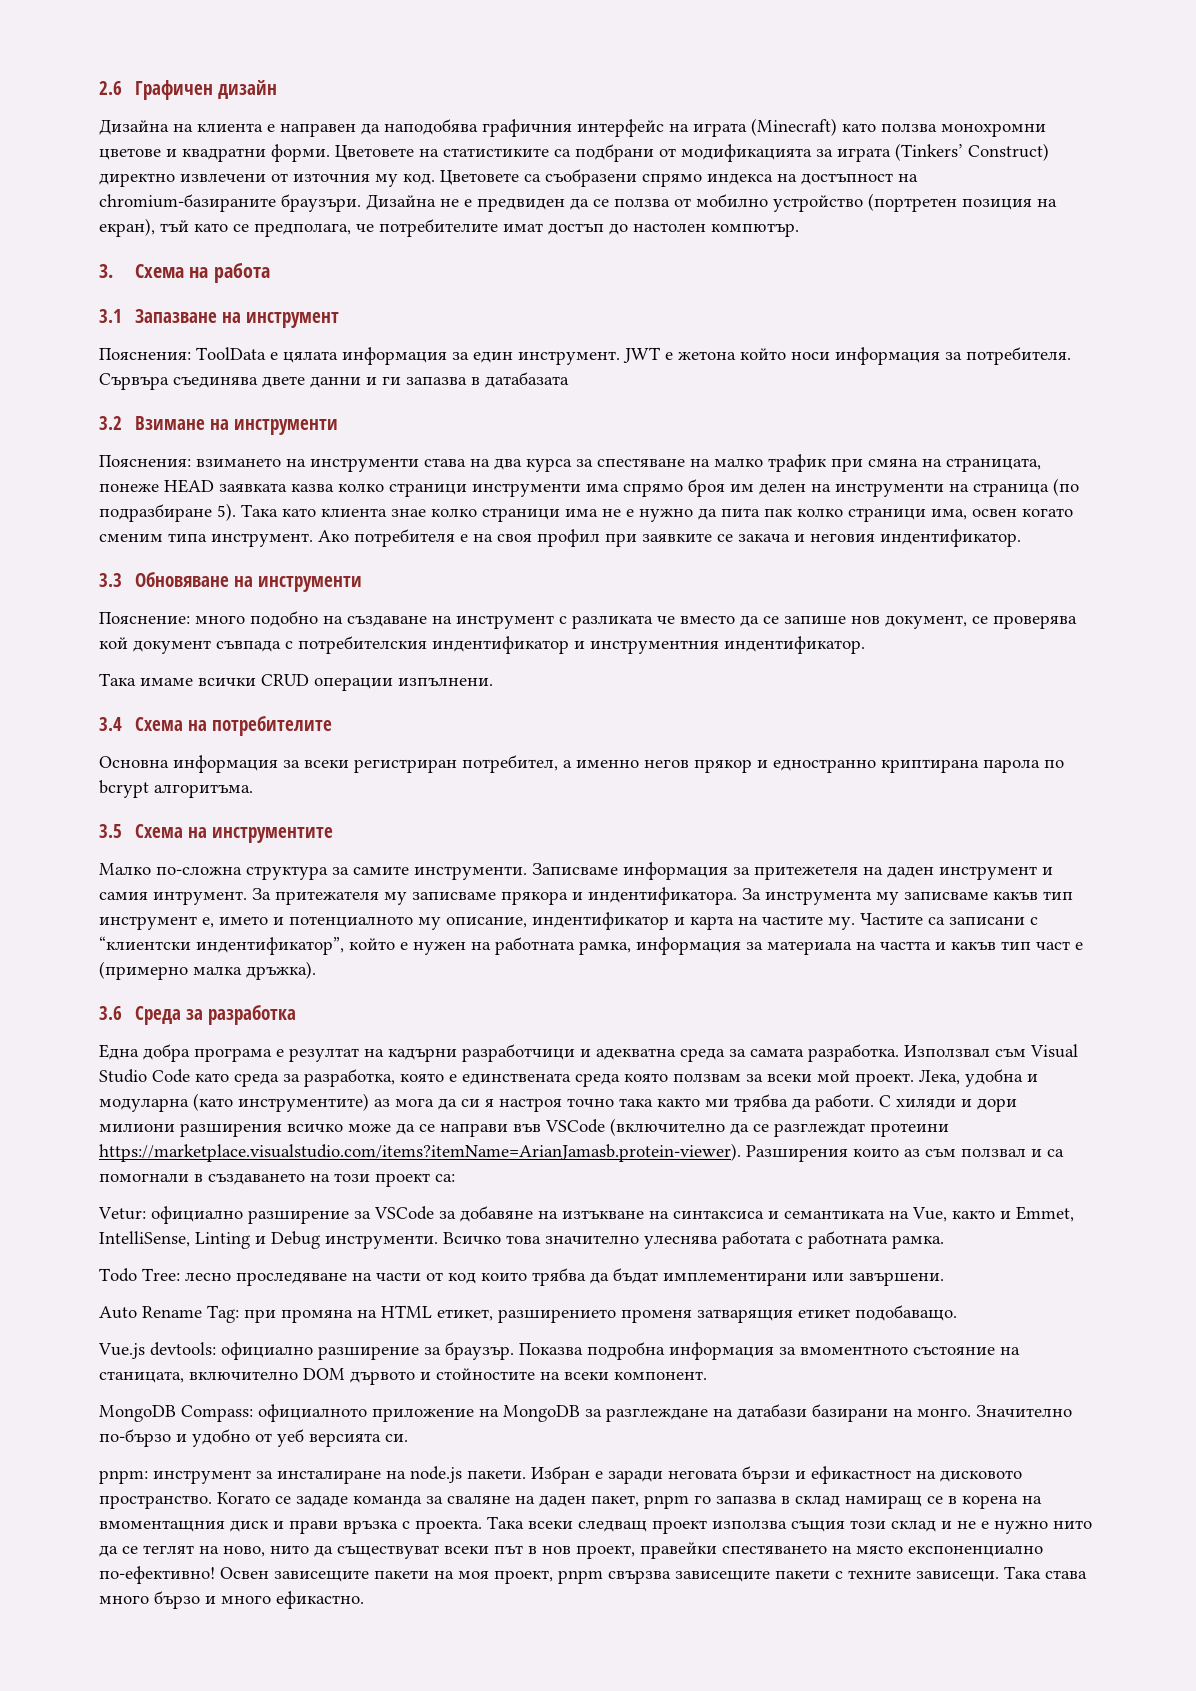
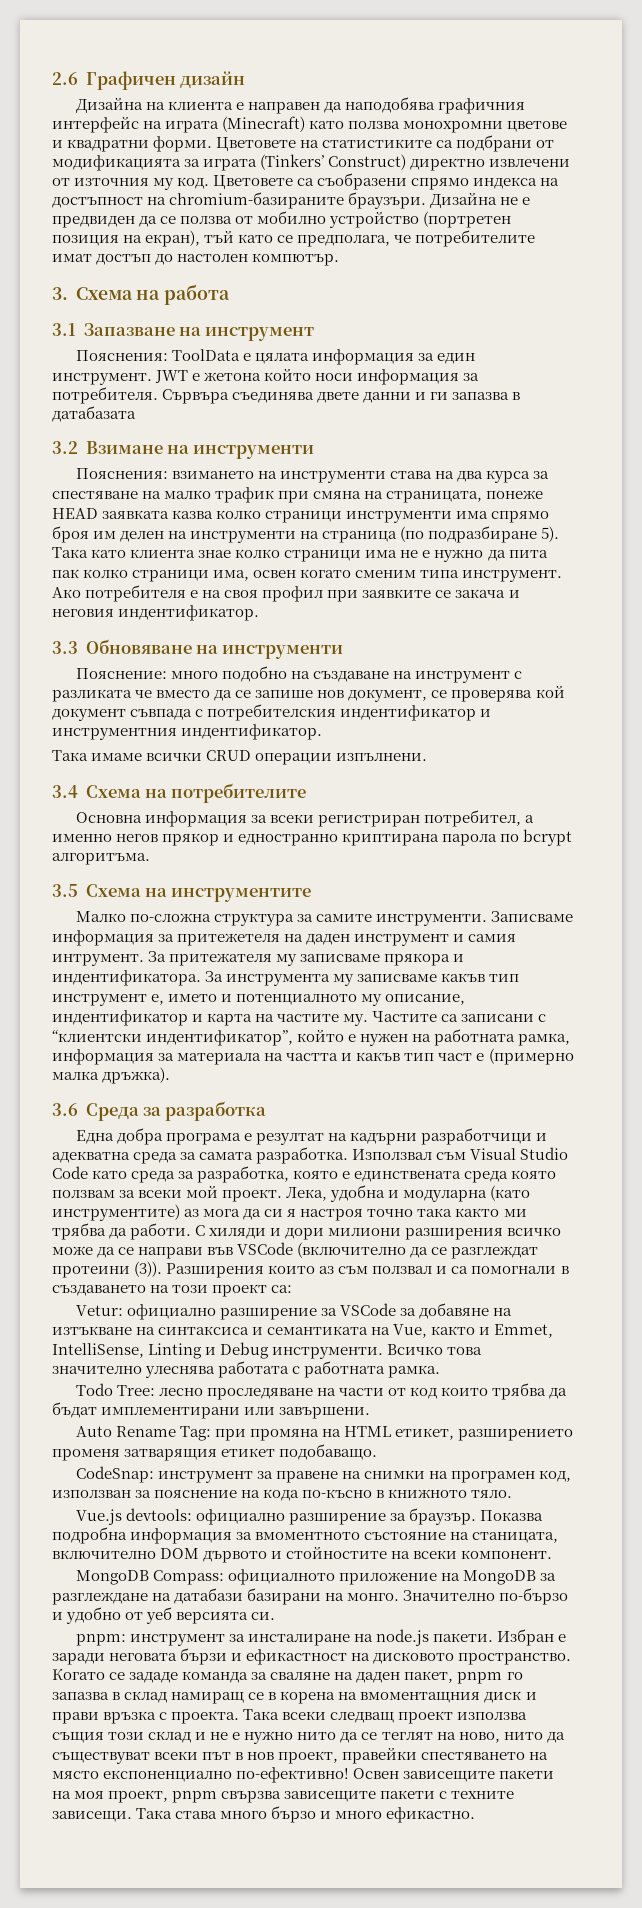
[99,1143,741,1162] https://marketplace.visualstudio.com/items?itemName=ArianJamasb.protein-viewer). -> [134,1261,163,1277] (3)).
(957, 1313) none -> [75,1466,571,1483] [52,1489,513,1501] // CodeSnap: инструмент за правене на снимки на програмен код, използван за пояснение на кода по-късно в книжното тяло.

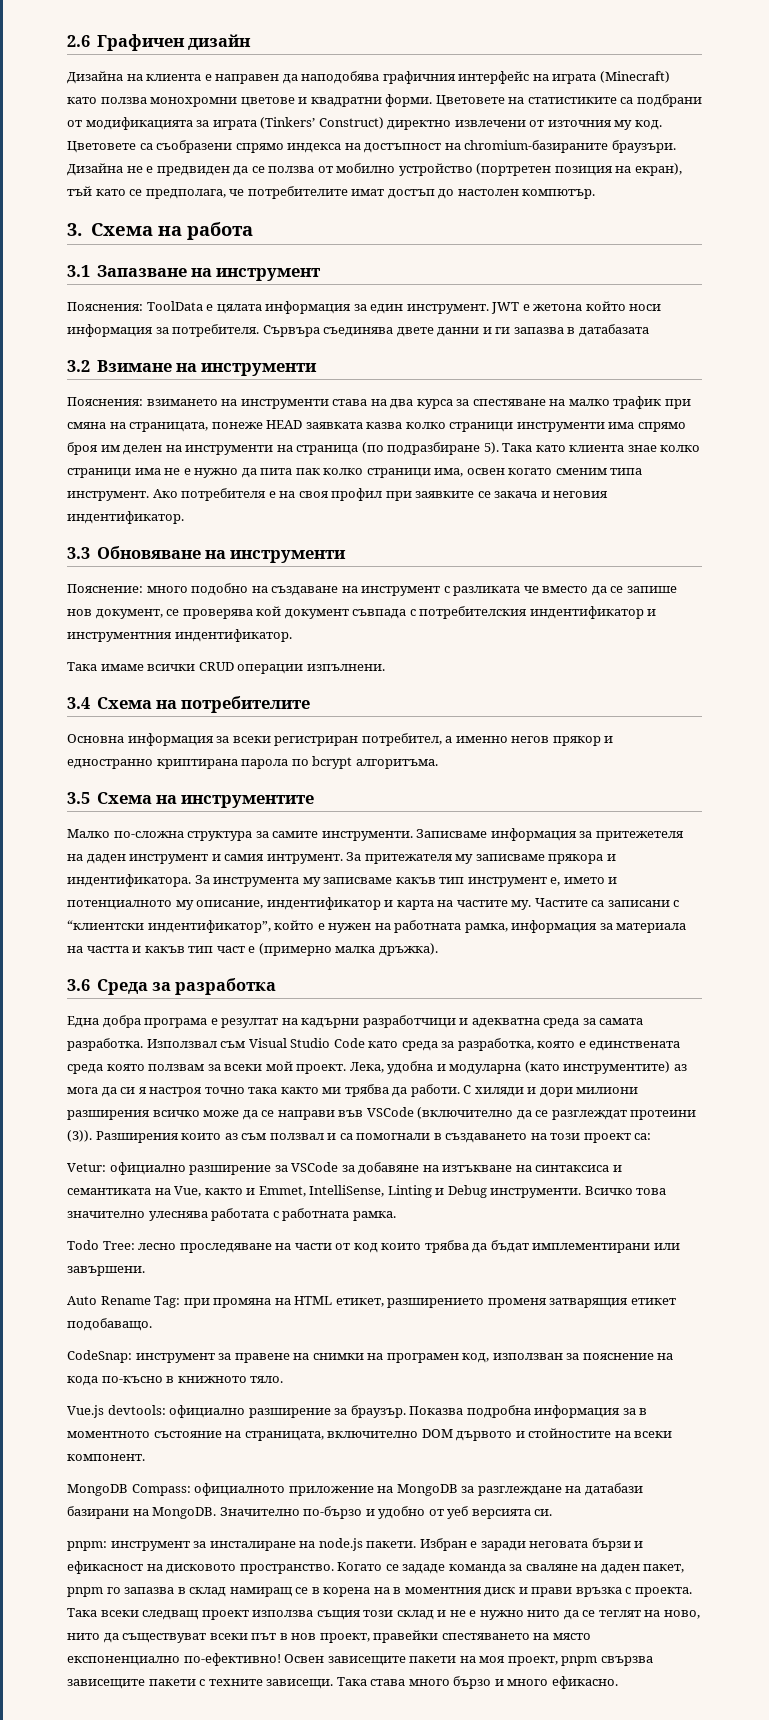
[255,1532,361,1540] вмоментното -> [639,1408,648,1415] [67,1431,150,1438] в моментното
[472,1532,559,1543] станицата, -> [244,1431,324,1441] страницата,
[347,1593,400,1601] монго. -> [152,1507,217,1519] MongoDB.
[246,1649,348,1665] ефикастност -> [67,1561,143,1574] ефикасност
[360,1692,481,1703] вмоментащния -> [393,1587,482,1594] в моментния
[386,1807,476,1823] ефикастно. -> [551,1676,618,1689] ефикасно.

